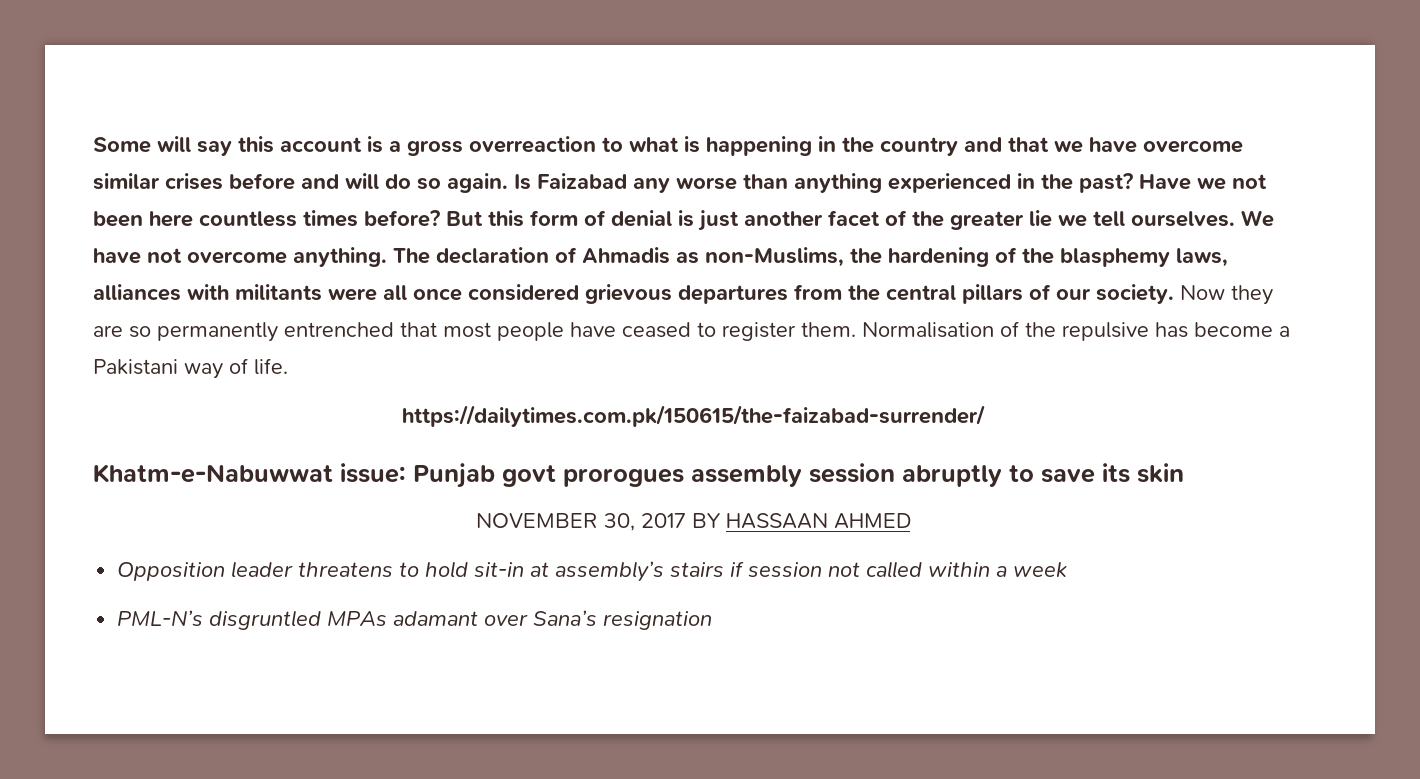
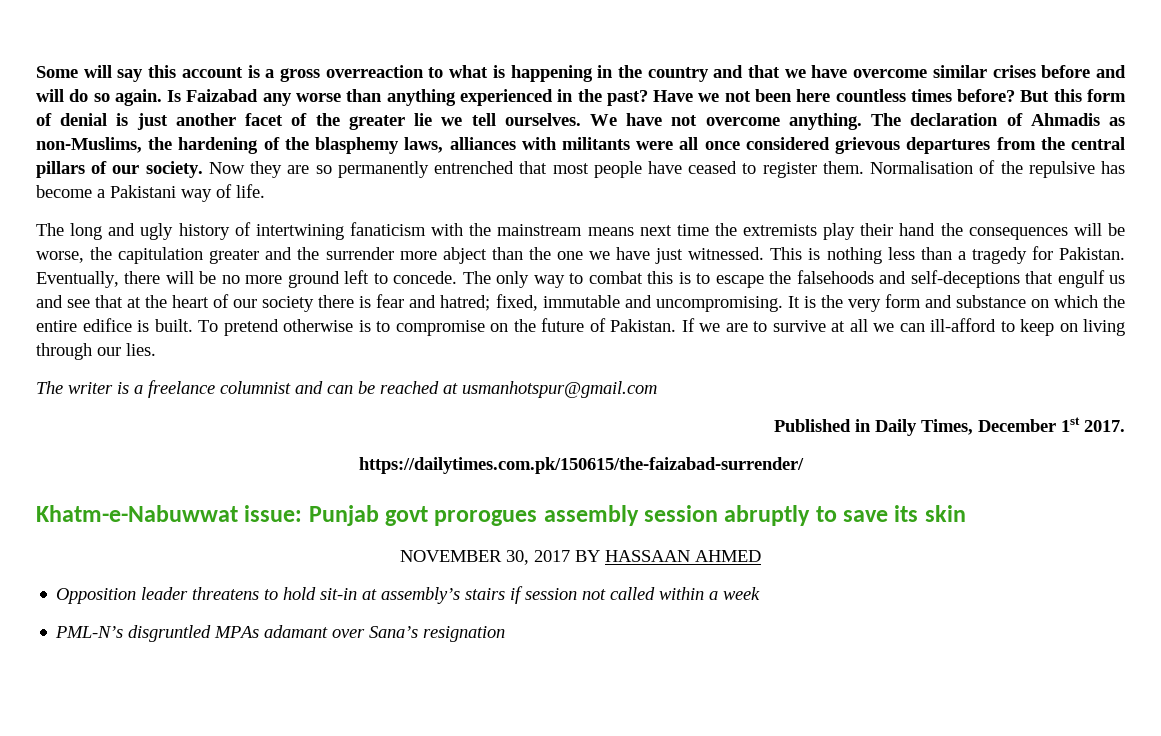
(288, 366) none -> [36,222,1125,240] [36,246,1126,264] [36,270,1126,288] [36,294,1125,312] [36,318,1125,336] [36,343,156,360] [36,380,657,398] [774,417,1125,436] // The long and ugly history of intertwining fanaticism with the mainstream means next time the extremists play their hand the consequences will be worse, the capitulation greater and the surrender more abject than the one we have just witnessed. This is nothing less than a tragedy for Pakistan. Eventually, there will be no more ground left to concede. The only way to combat this is to escape the falsehoods and self-deceptions that engulf us and see that at the heart of our society there is fear and hatred; fixed, immutable and uncompromising. It is the very form and substance on which the entire edifice is built. To pretend otherwise is to compromise on the future of Pakistan. If we are to survive at all we can ill-afford to keep on living through our lies. // The writer is a freelance columnist and can be reached at usmanhotspur@gmail.com // Published in Daily Times, December 1st 2017.

